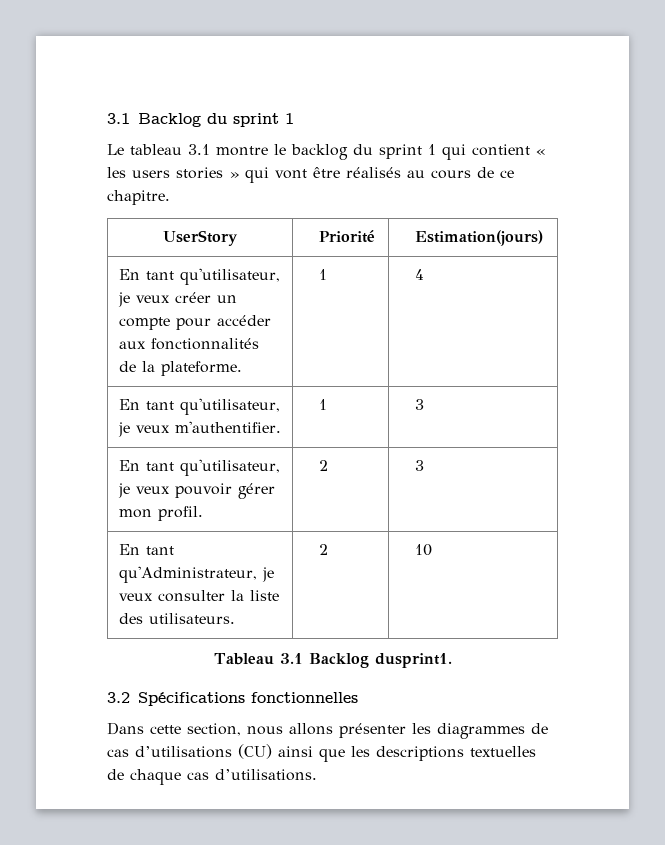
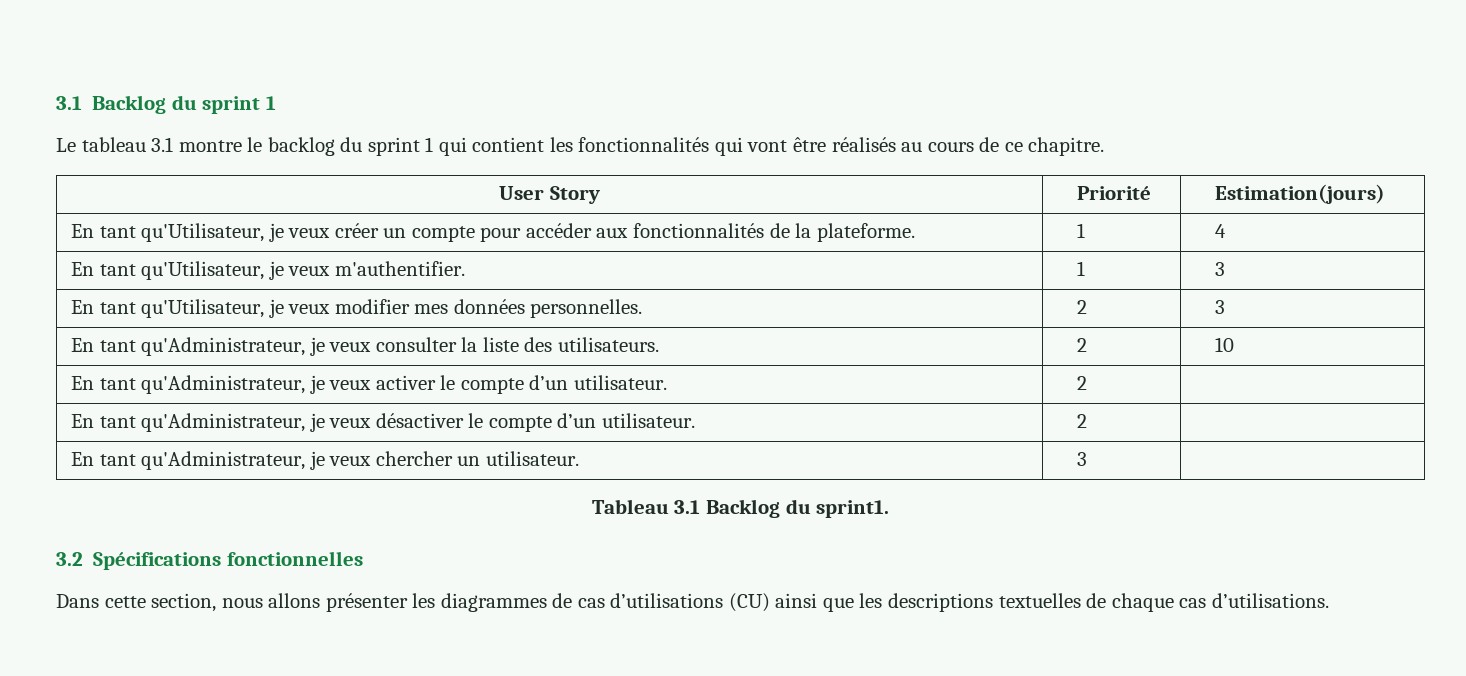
[536,149,546,155] [107,167,240,179] « les users stories » -> [549,137,710,152] les fonctionnalités
[163,230,238,246] UserStory -> [499,186,600,204] User Story
[179,268,280,285] qu'utilisateur, -> [141,223,265,242] qu'Utilisateur,
[179,398,280,415] qu'utilisateur, -> [141,261,265,280] qu'Utilisateur,
[179,459,280,476] [117,483,275,499] [118,506,203,521] qu'utilisateur, je veux pouvoir gérer mon profil. -> [141,299,643,318] qu'Utilisateur, je veux modifier mes données personnelles.
(433, 550) none -> [71,375,667,394] [1077,376,1088,390] [71,413,695,432] [1077,414,1088,428] [71,451,579,470] [1077,452,1088,466] // En tant qu'Administrateur, je veux activer le compte d’un utilisateur. | 2 | // En tant qu'Administrateur, je veux désactiver le compte d’un utilisateur. | 2 | // En tant qu'Administrateur, je veux chercher un utilisateur. | 3 |
[374,653,452,668] dusprint1. -> [785,499,890,518] du sprint1.

